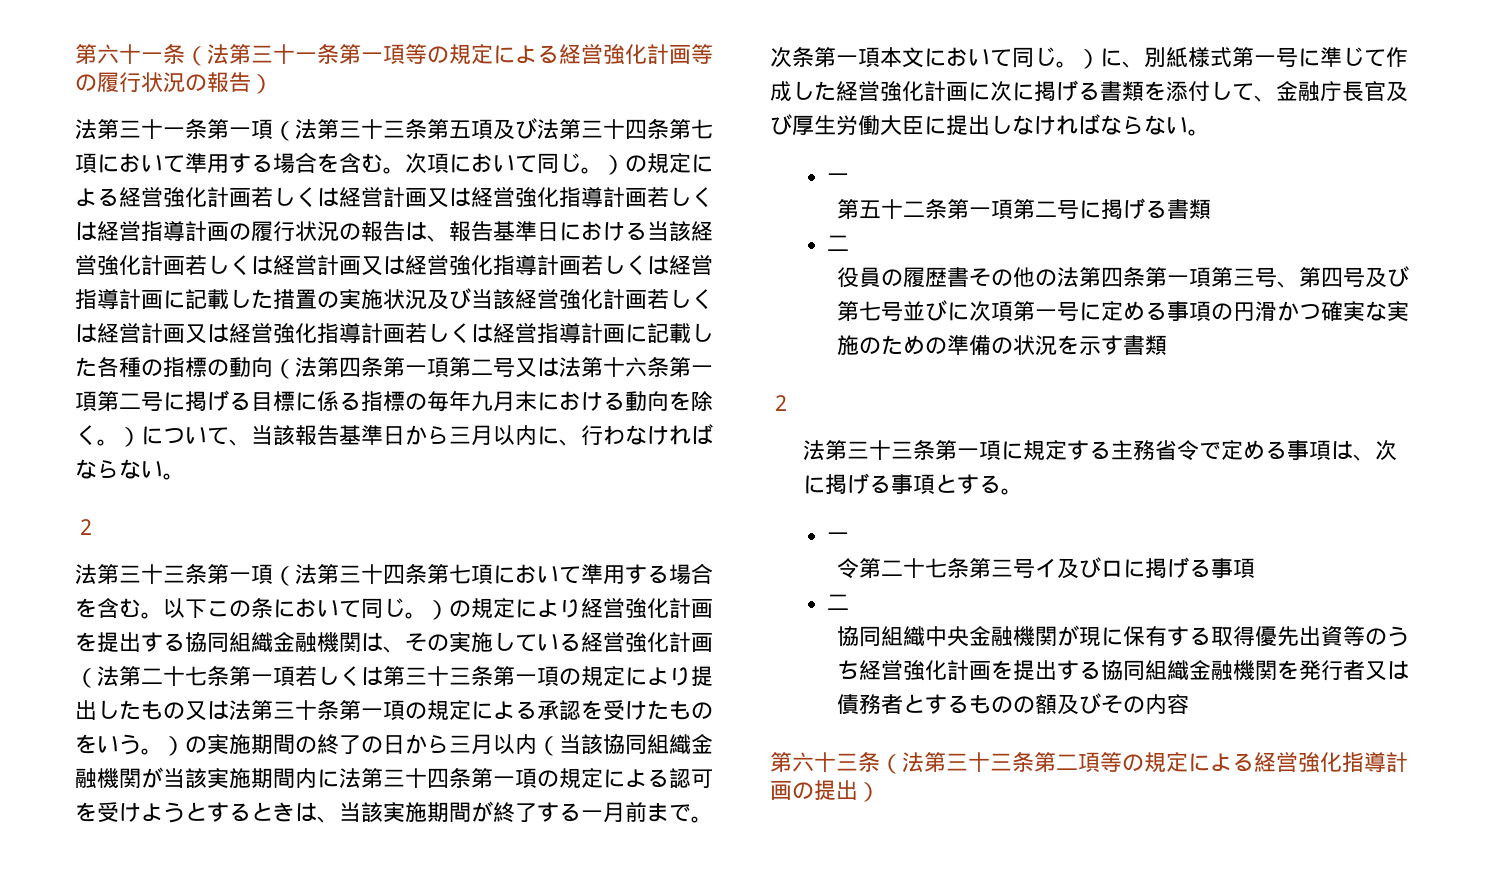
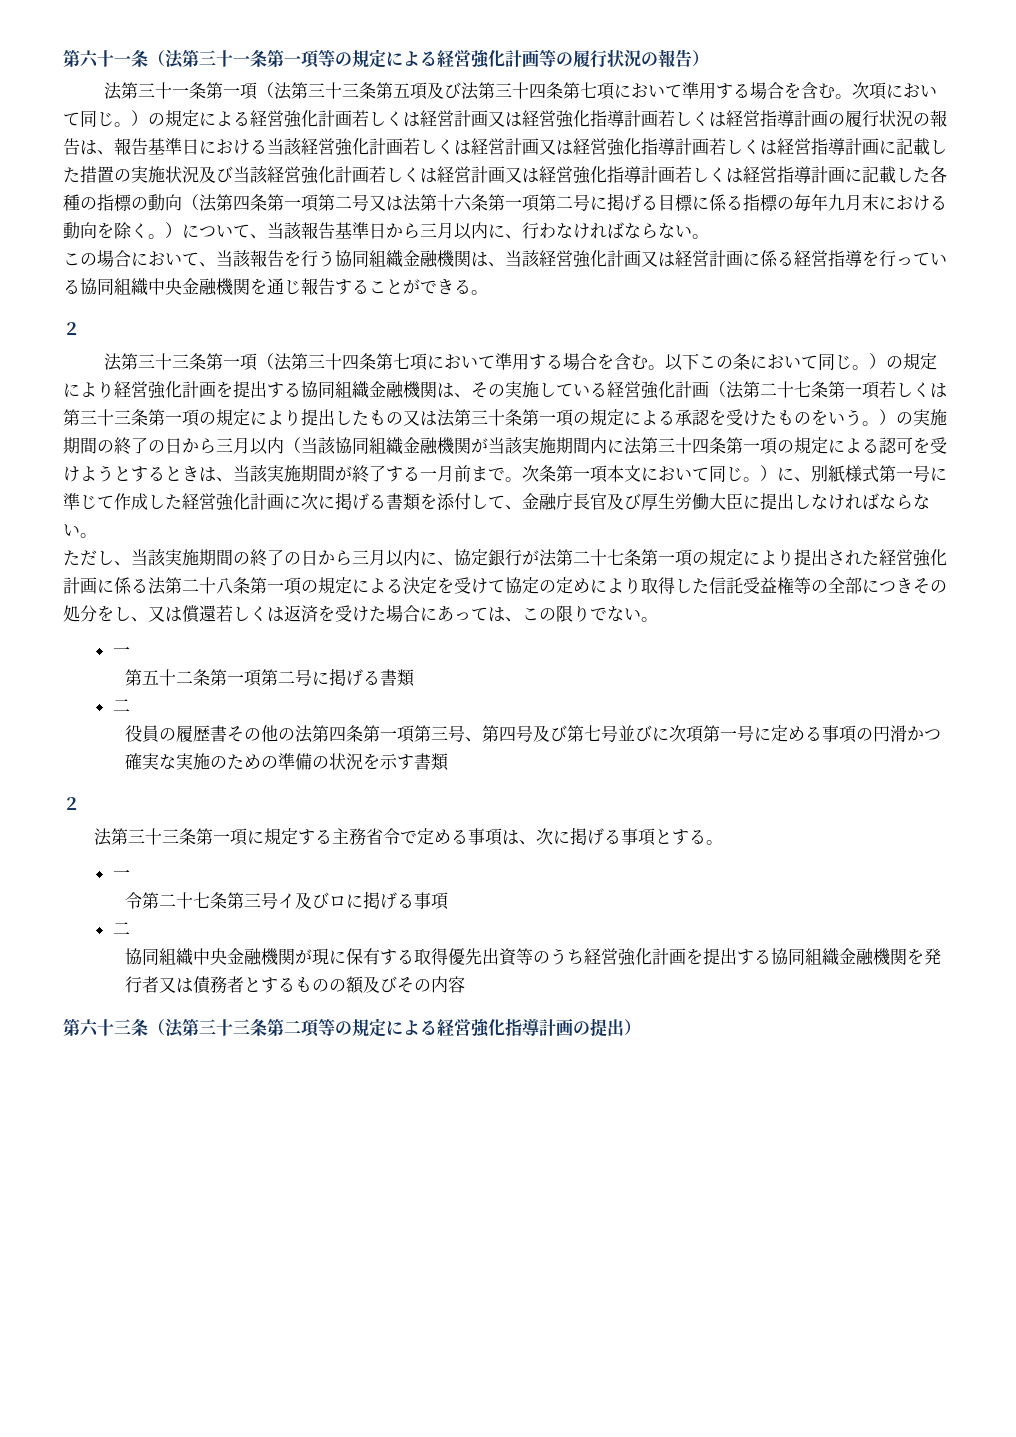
(185, 476) none -> [63,250,947,268] [63,278,488,296] // この場合において、当該報告を行う協同組織金融機関は、当該経営強化計画又は経営計画に係る経営指導を行っている協同組織中央金融機関を通じ報告することができる。
(1210, 132) none -> [63,549,947,567] [63,577,947,595] [63,605,658,623] // ただし、当該実施期間の終了の日から三月以内に、協定銀行が法第二十七条第一項の規定により提出された経営強化計画に係る法第二十八条第一項の規定による決定を受けて協定の定めにより取得した信託受益権等の全部につきその処分をし、又は償還若しくは返済を受けた場合にあっては、この限りでない。

